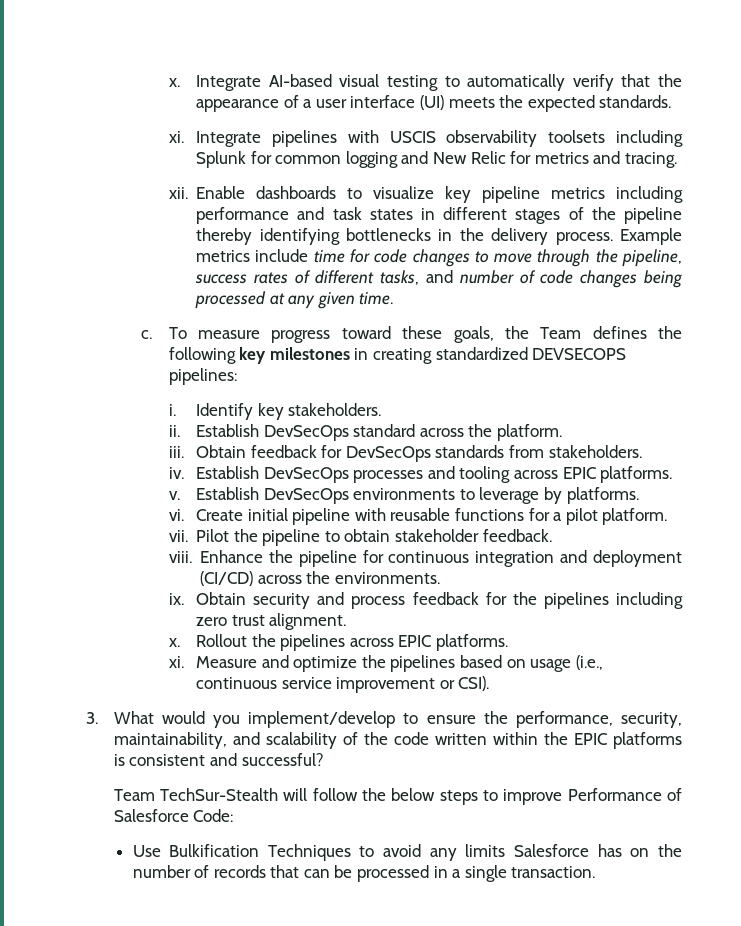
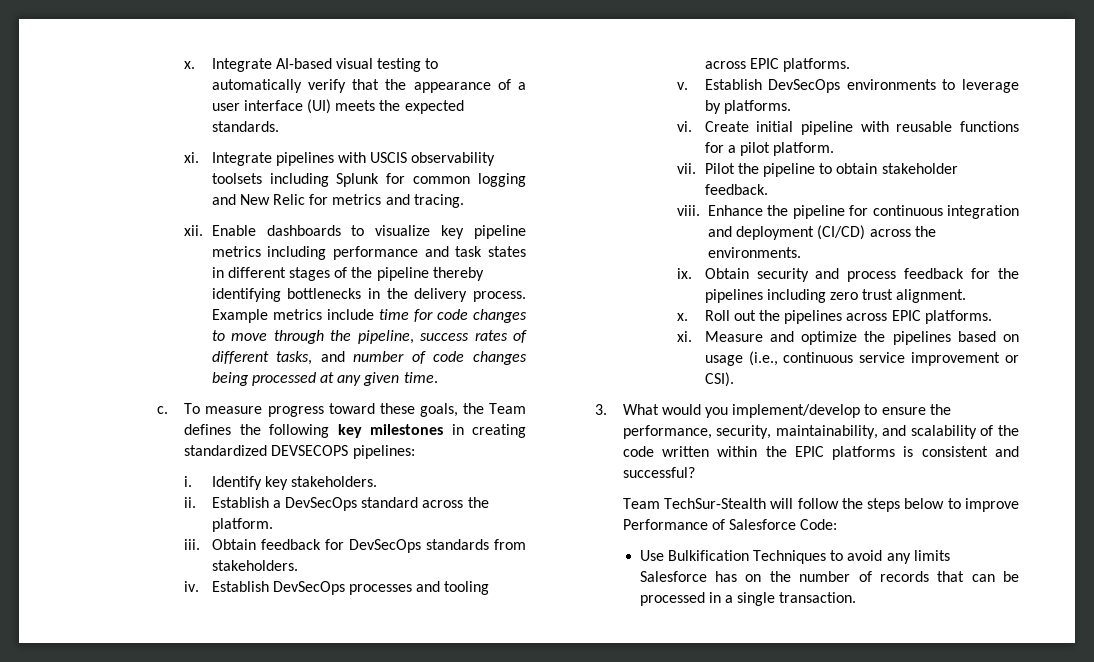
(260, 430) none -> [272,500,281,508] a
[196,634,248,647] Rollout -> [704,310,756,321] Roll out
[391,788,478,805] below steps -> [867,498,945,512] steps below

